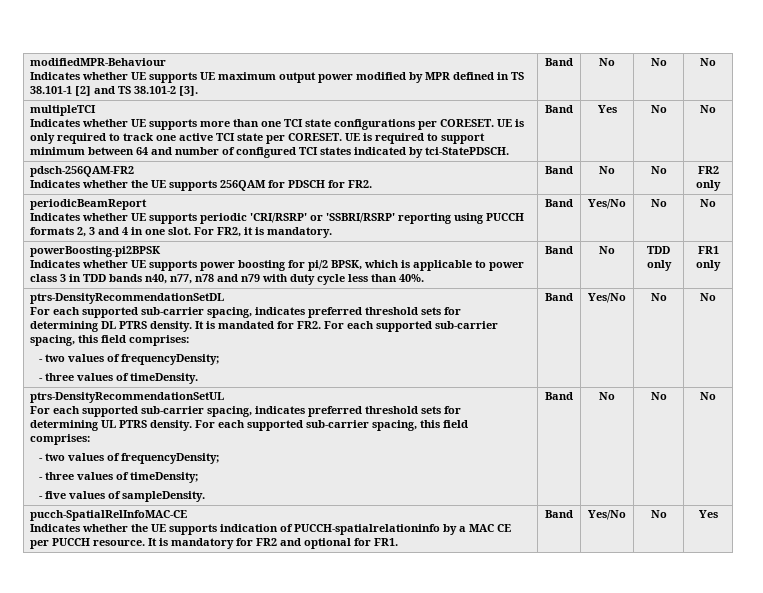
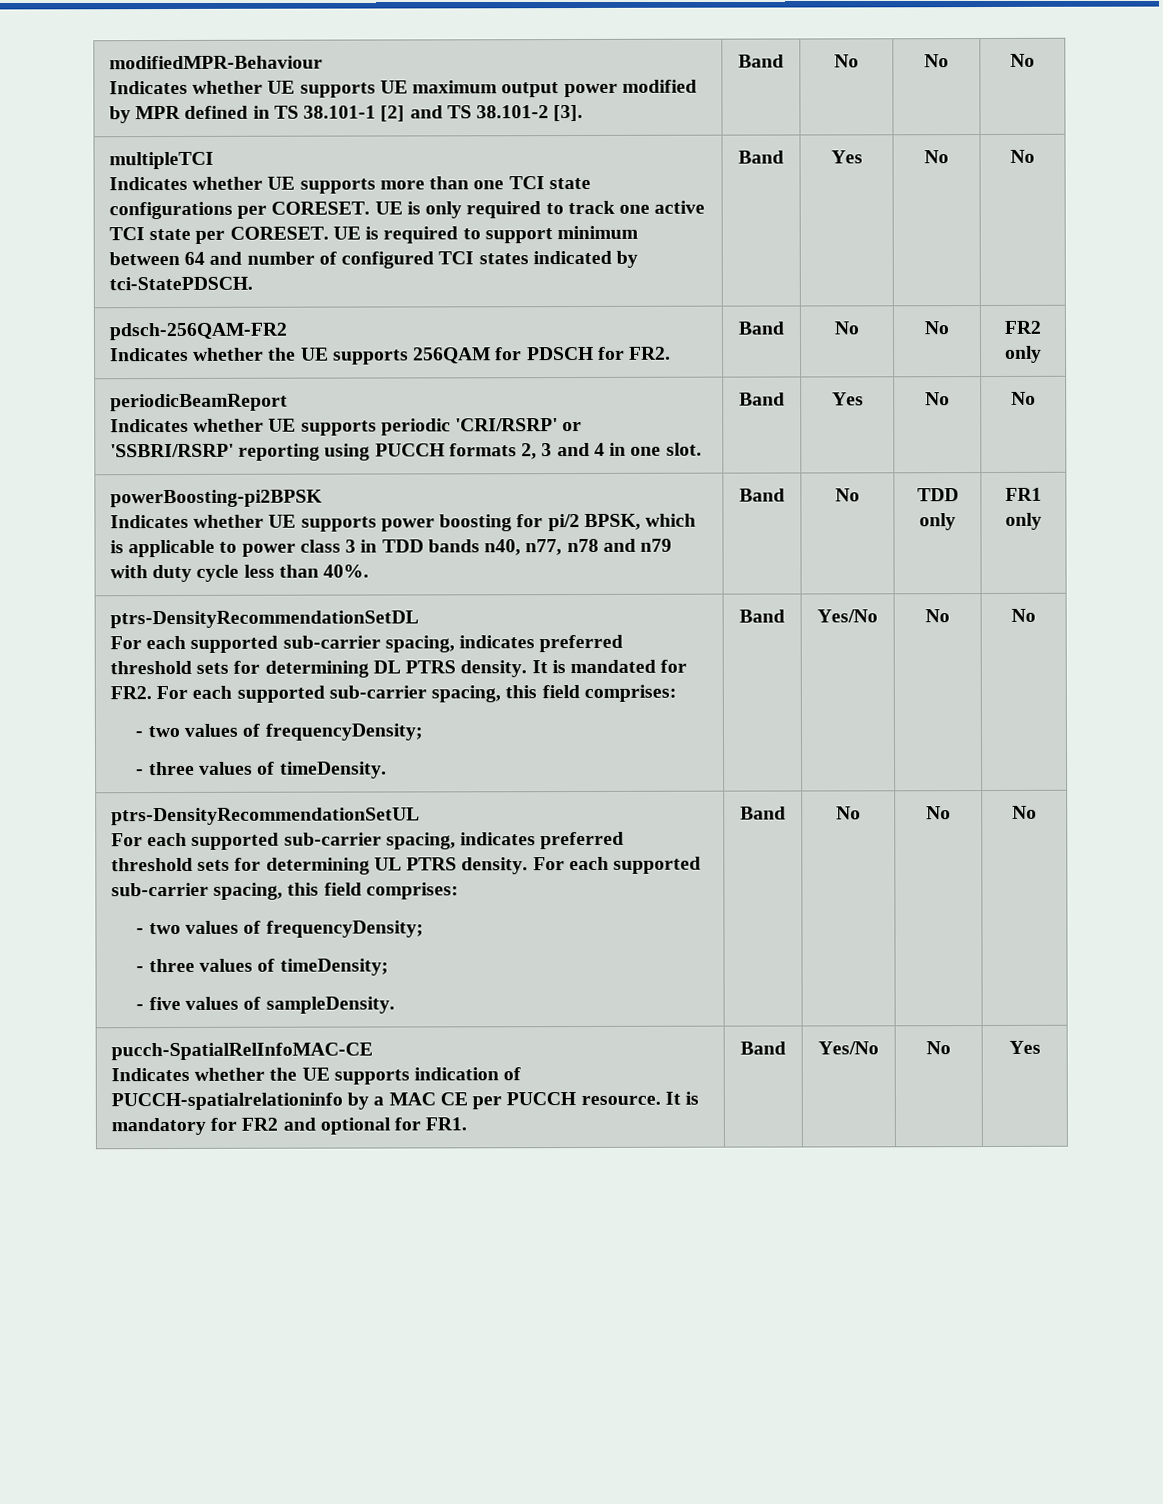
[194,227,333,238] [545,199,573,207] [588,199,626,209] For FR2, it is mandatory. | Band | Yes/No -> [739,392,785,406] [831,392,864,406] | Band | Yes

